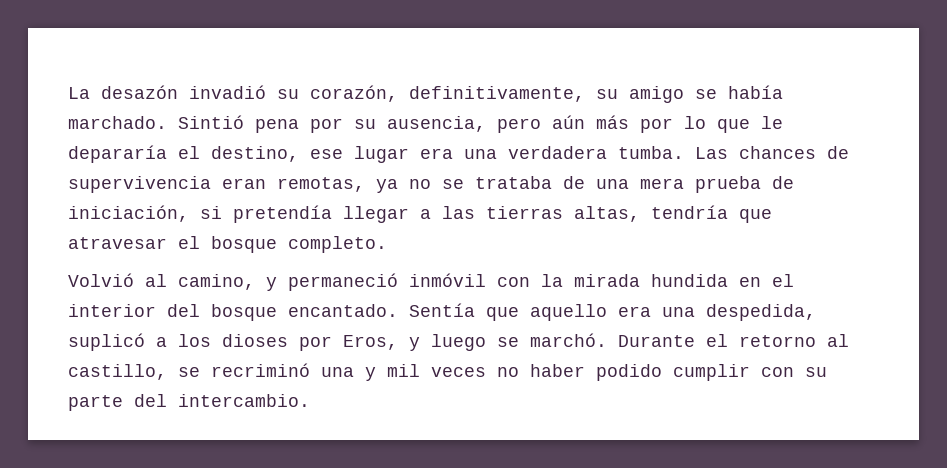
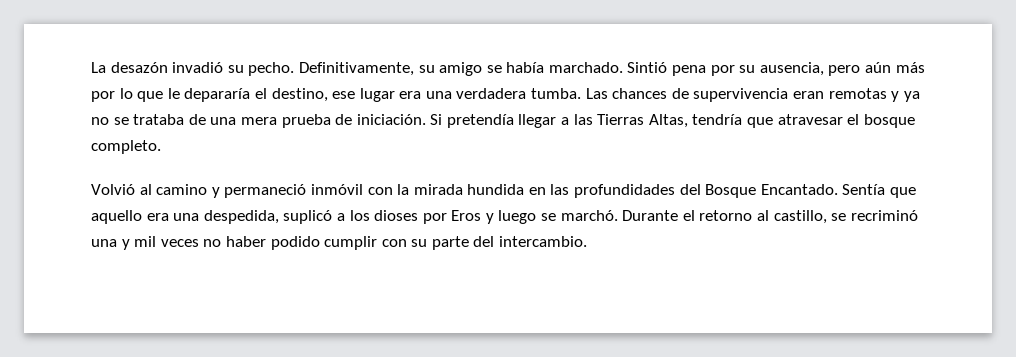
[310,85,585,102] corazón, definitivamente, -> [248,62,414,76] pecho. Definitivamente,
[277,177,365,192] remotas, -> [828,88,900,102] remotas y
[68,205,222,222] iniciación, si -> [356,114,443,125] iniciación. Si
[486,206,640,222] tierras altas, -> [597,114,688,128] Tierras Altas,
[178,274,255,290] camino, -> [156,184,208,195] camino
[772,274,794,287] [68,304,398,321] el interior del bosque encantado. -> [550,184,838,198] las profundidades del Bosque Encantado.
[343,335,398,350] Eros, -> [451,210,482,221] Eros

